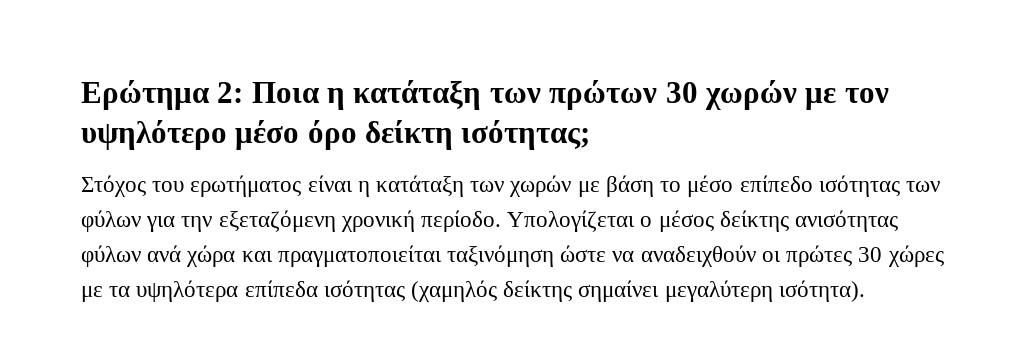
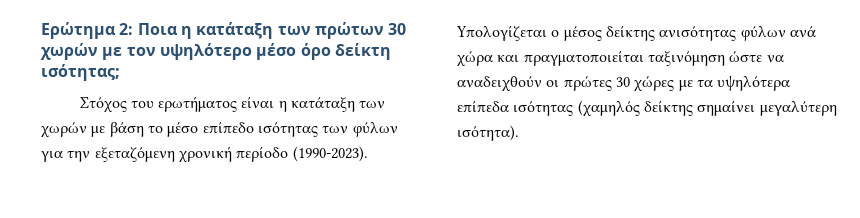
[421,210,502,232] περίοδο. -> [236,146,368,162] περίοδο (1990-2023).

